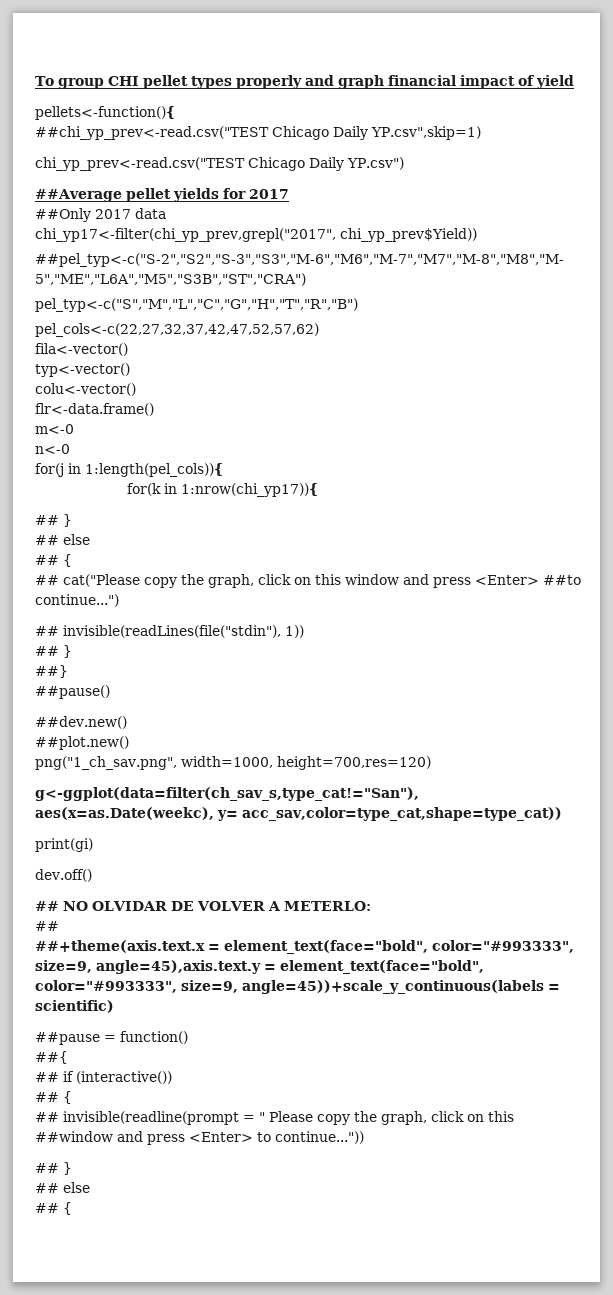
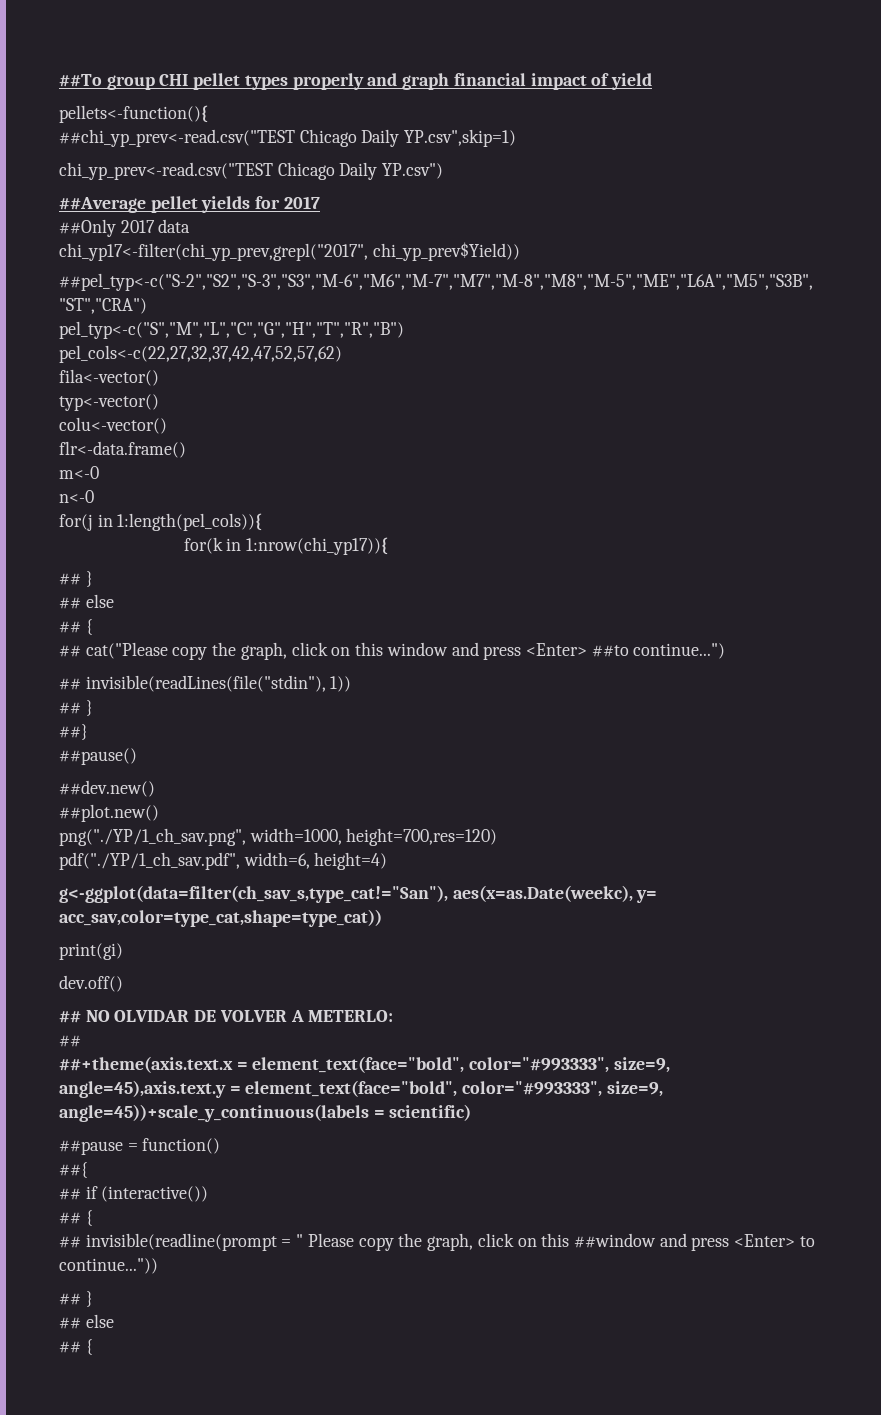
[35,76,54,86] To -> [59,74,102,87] ##To
[35,756,177,770] png("1_ch_sav.png", -> [59,828,246,846] png("./YP/1_ch_sav.png",
(431, 763) none -> [59,852,388,870] // pdf("./YP/1_ch_sav.pdf", width=6, height=4)

